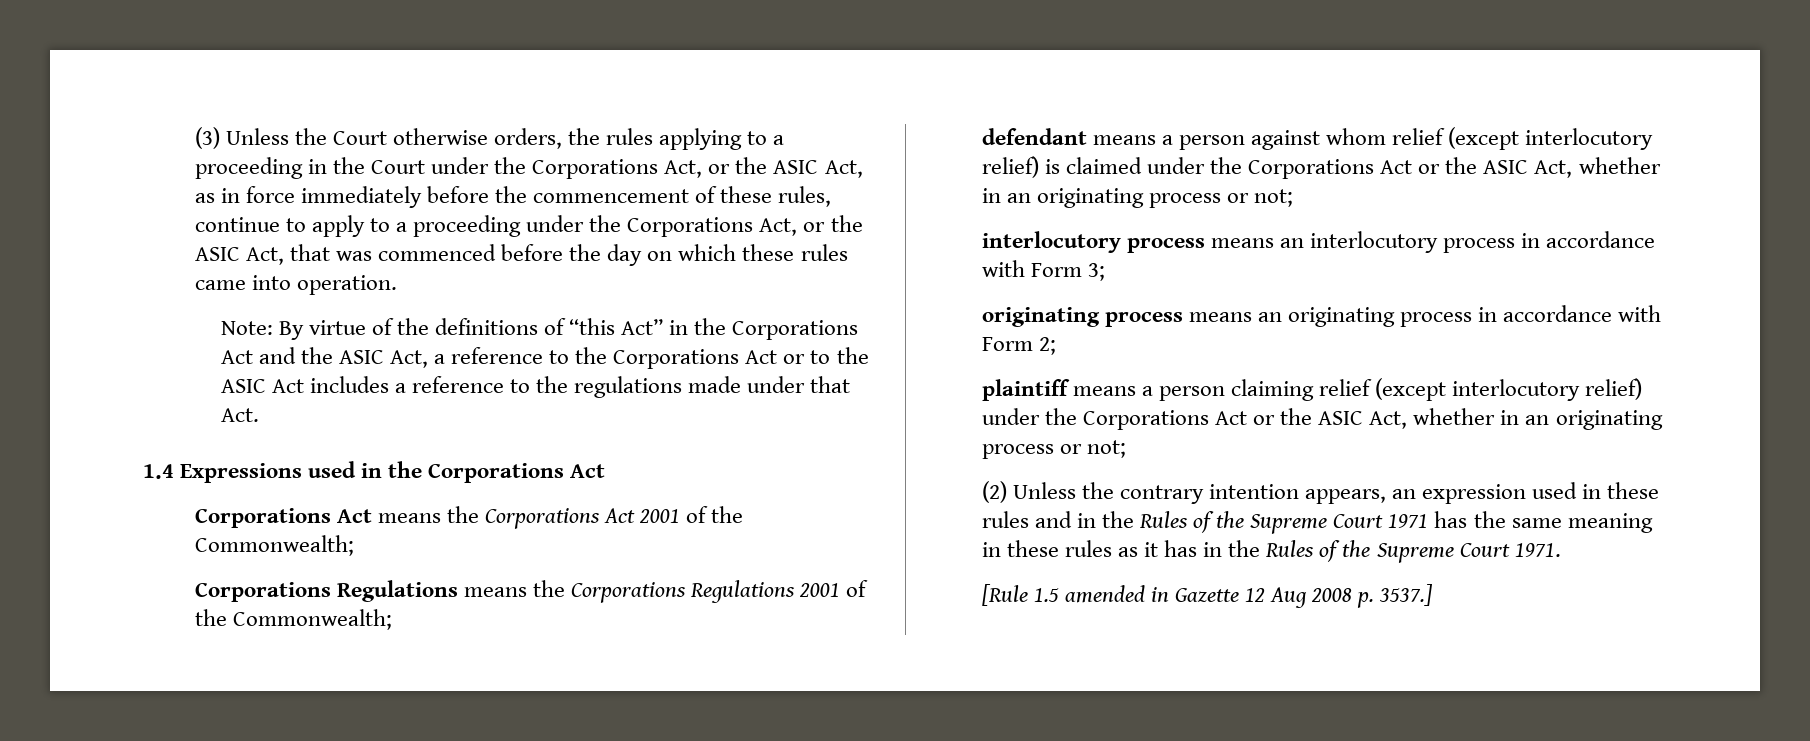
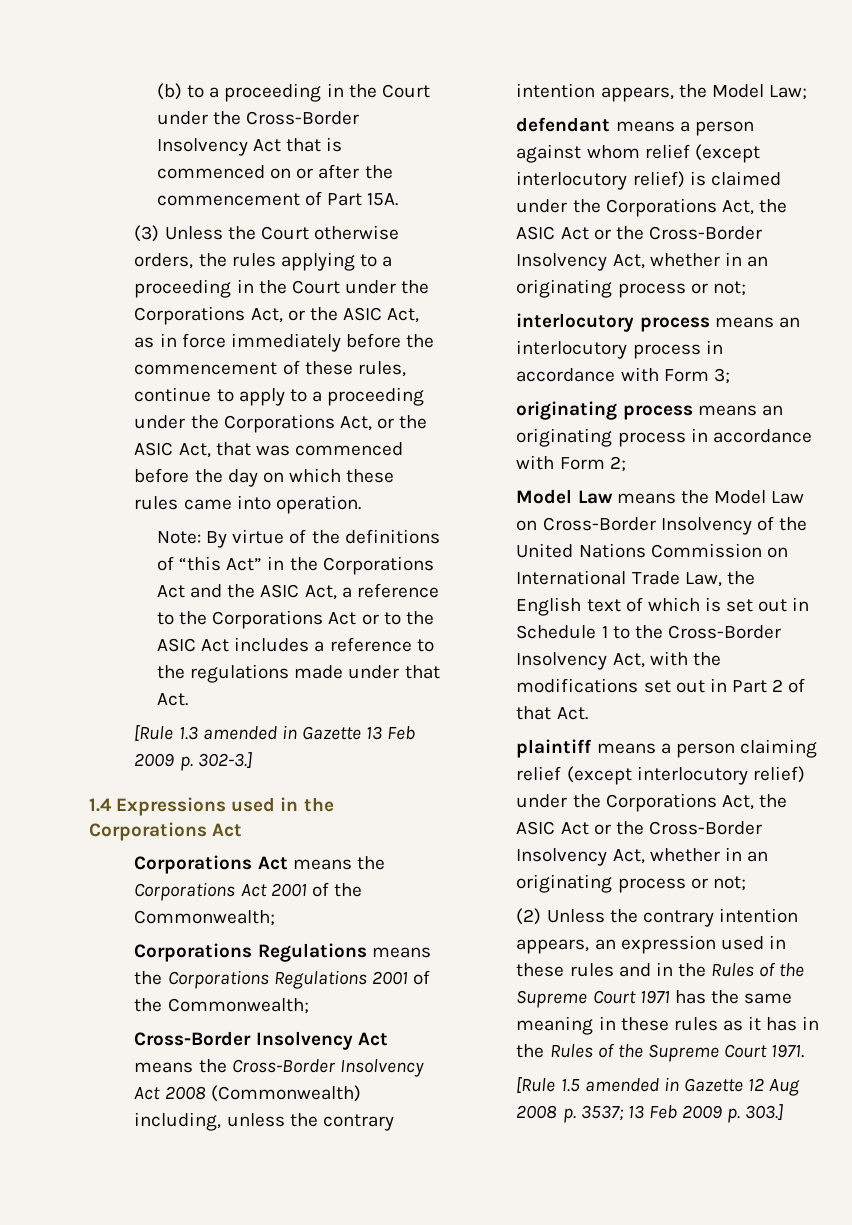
(194, 138) none -> [157,83,430,102] [157,111,360,125] [157,137,343,156] [157,164,393,179] [157,191,399,206] (b) to a proceeding in the Court under the Cross-Border Insolvency Act that is commenced on or after the commencement of Part 15A. //
(259, 415) none -> [134,725,416,741] [134,752,252,771] // [Rule 1.3 amended in Gazette 13 Feb 2009 p. 302-3.]
(392, 619) none -> [134,1031,388,1050] [134,1059,424,1077] [134,1085,361,1102] [134,1112,394,1131] [516,83,807,102] // Cross-Border Insolvency Act means the Cross-Border Insolvency Act 2008 (Commonwealth) including, unless the contrary intention appears, the Model Law;
[1380,157,1529,174] Act or the ASIC -> [721,199,787,215] [516,226,762,240] [516,253,608,271] Act, the ASIC Act or the Cross-Border Insolvency
(1056, 346) none -> [516,489,805,504] [516,516,807,535] [516,543,788,558] [516,570,755,587] [516,597,810,616] [516,625,781,639] [516,651,721,670] [516,678,806,693] [516,706,588,720] // Model Law means the Model Law on Cross-Border Insolvency of the United Nations Commission on International Trade Law, the English text of which is set out in Schedule 1 to the Cross-Border Insolvency Act, with the modifications set out in Part 2 of that Act.
[1214,408,1364,425] Act or the ASIC -> [721,794,787,810] [516,821,762,835] [516,848,608,866] Act, the ASIC Act or the Cross-Border Insolvency
[1379,584,1434,606] 3537.] -> [580,1104,784,1123] 3537; 13 Feb 2009 p. 303.]

